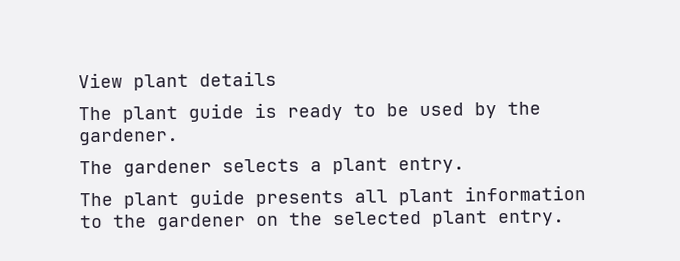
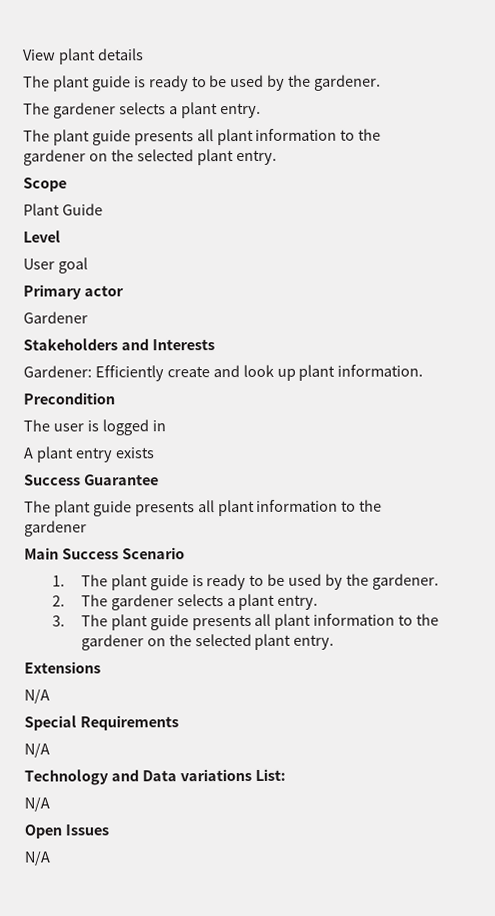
(565, 218) none -> [23,177,67,192] [23,203,103,216] [23,230,61,243] [23,257,88,274] [23,284,124,300] [23,311,88,324] [23,338,215,351] [23,364,424,382] [23,392,115,405] [23,419,166,436] [23,446,155,463] [24,474,159,486] [24,499,383,517] [24,520,87,537] [24,547,185,560] [52,573,439,591] [52,593,319,611] [52,613,440,631] [80,633,335,651] [24,661,101,674] [24,688,50,704] [24,715,179,731] [24,742,50,758] [24,768,286,786] [24,796,50,812] [24,824,109,839] [24,850,50,866] // Scope // Plant Guide // Level // User goal // Primary actor // Gardener // Stakeholders and Interests // Gardener: Efficiently create and look up plant information. // Precondition // The user is logged in // A plant entry exists // Success Guarantee // The plant guide presents all plant information to the gardener // Main Success Scenario // 1. The plant guide is ready to be used by the gardener. // 2. The gardener selects a plant entry. // 3. The plant guide presents all plant information to the gardener on the selected plant entry. // Extensions // N/A // Special Requirements // N/A // Technology and Data variations List: // N/A // Open Issues // N/A

